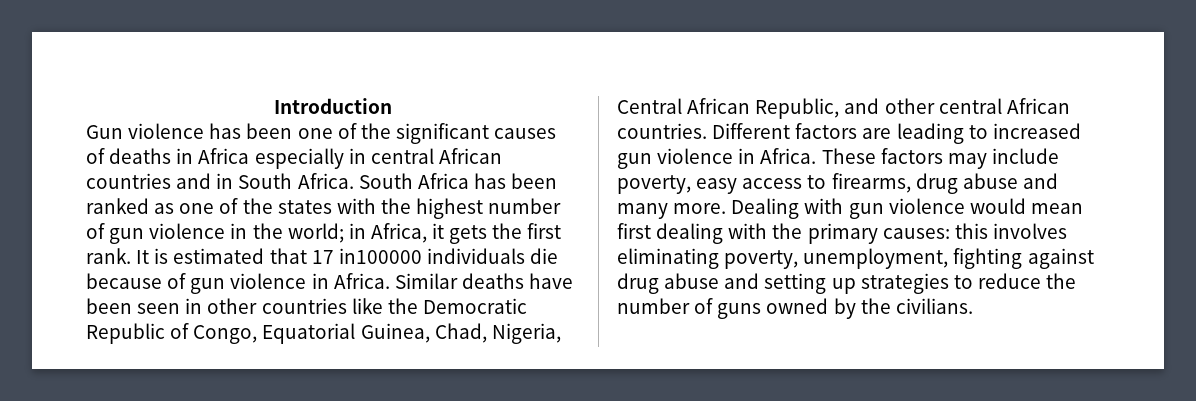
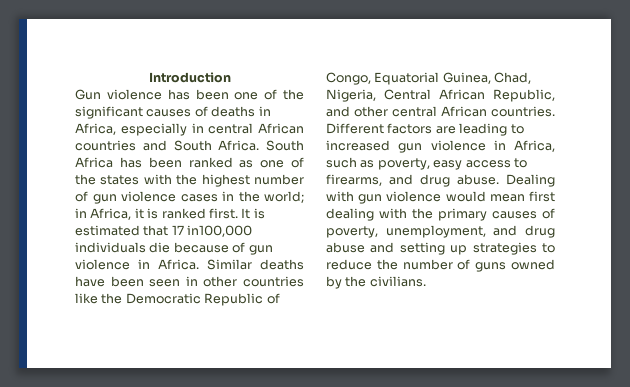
[198,148,250,164] Africa -> [75,123,116,135] Africa,
[216,173,234,189] in -> (167, 145) none
(226, 231) none -> [180,194,218,202] cases
[449,223,562,244] [86,248,131,264] gets the first rank. -> [147,208,238,219] is ranked first.
[338,248,422,264] in100000 -> [187,225,253,237] in100,000
[760,148,1059,169] Africa. These factors may include -> [514,140,555,152] [326,157,375,168] Africa, such as
[915,173,1058,194] [617,203,727,219] drug abuse and many more. -> [389,174,499,187] and drug abuse.
[882,223,1067,239] [617,248,1094,269] causes: this involves eliminating poverty, unemployment, fighting against -> [492,208,555,219] [326,225,518,238] causes of poverty, unemployment, and

